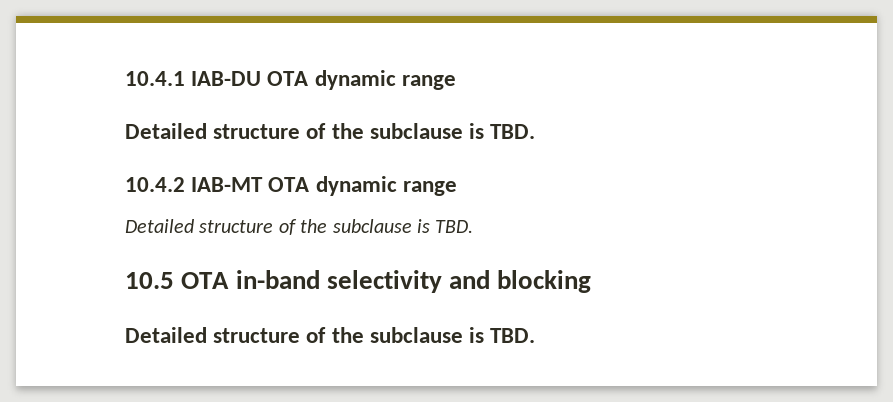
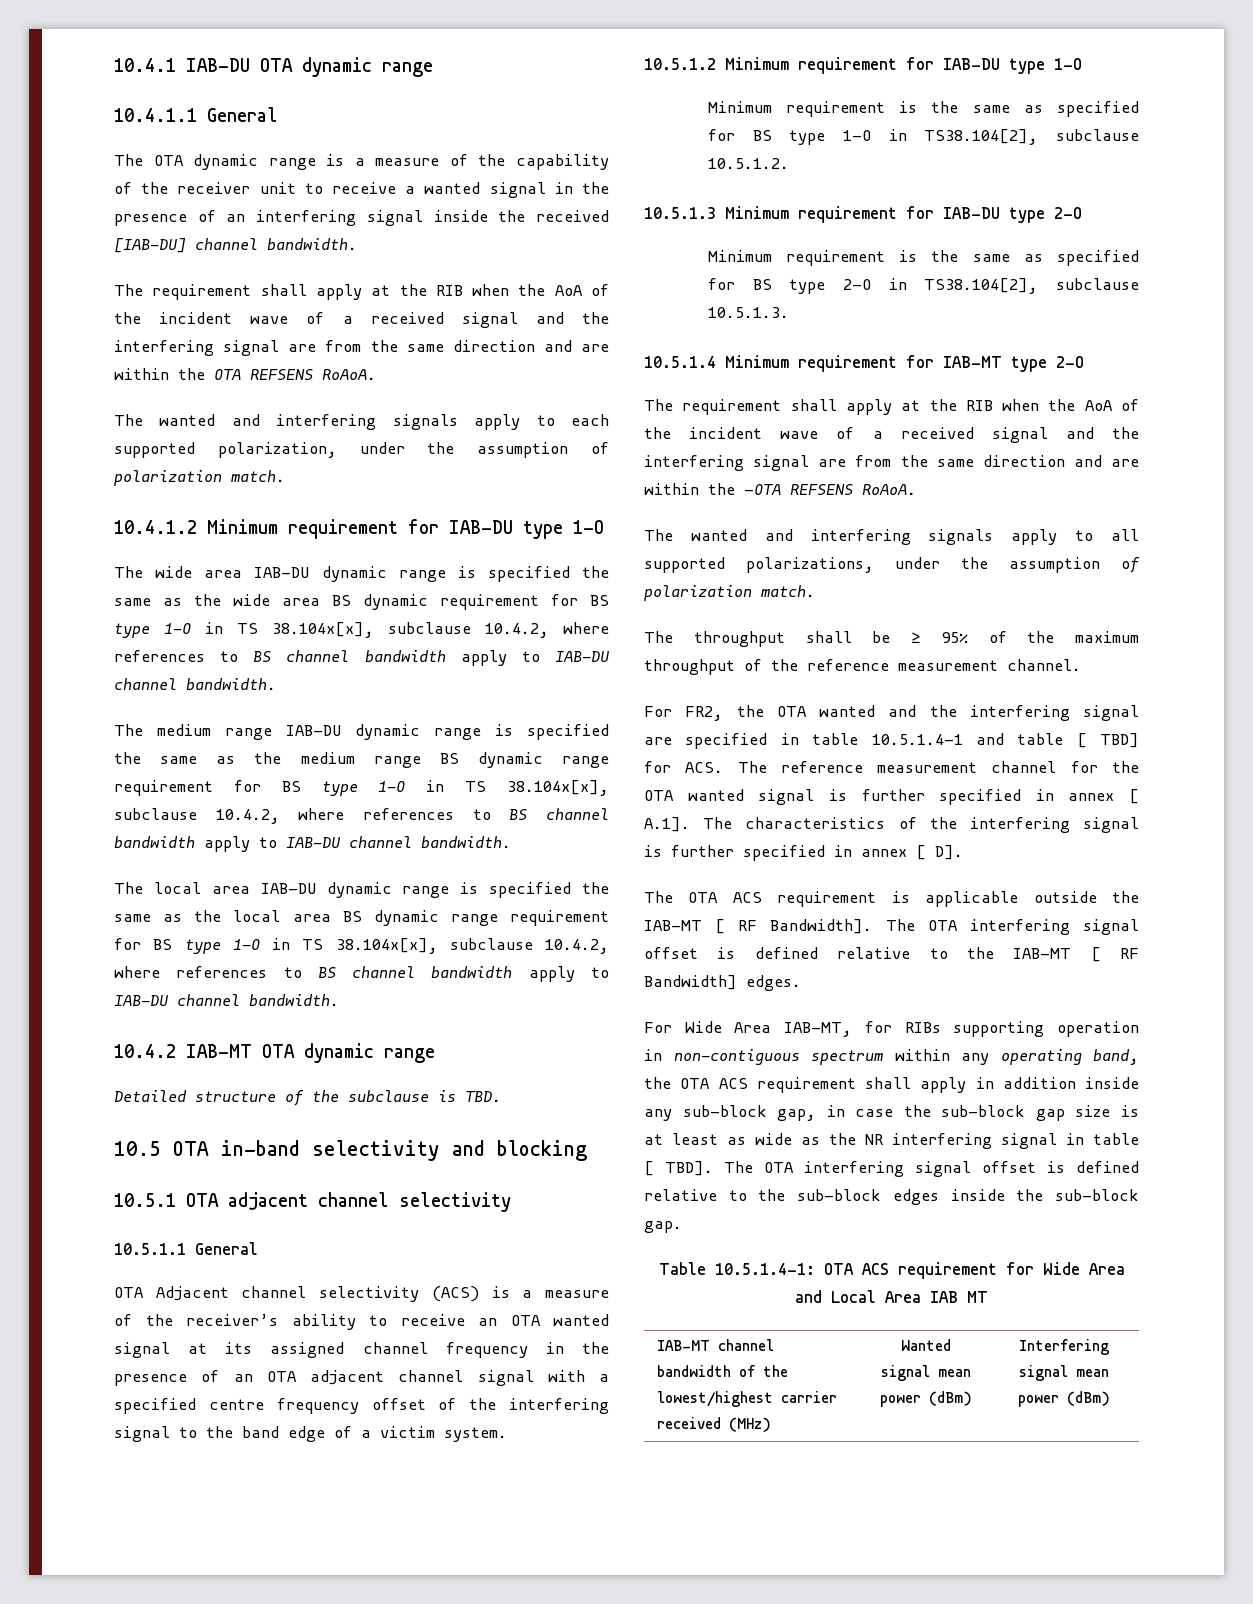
[125,123,536,139] Detailed structure of the subclause is TBD. -> [114,107,278,122] [114,154,609,170] [114,182,609,198] [114,210,609,226] [114,238,357,253] [114,284,610,300] [114,312,609,328] [114,340,609,356] [114,368,376,380] [114,414,609,430] [114,442,609,458] [114,470,285,486] [114,519,604,539] [114,566,609,582] [114,594,609,610] [114,622,609,638] [114,650,610,666] [114,678,276,690] [114,724,609,740] [114,752,609,768] [114,780,609,796] [114,808,609,824] [114,836,511,852] [114,882,609,898] [114,910,609,926] [114,938,609,954] [114,966,609,982] [114,994,339,1006] 10.4.1.1 General // The OTA dynamic range is a measure of the capability of the receiver unit to receive a wanted signal in the presence of an interfering signal inside the received [IAB-DU] channel bandwidth. // The requirement shall apply at the RIB when the AoA of the incident wave of a received signal and the interfering signal are from the same direction and are within the OTA REFSENS RoAoA. // The wanted and interfering signals apply to each supported polarization, under the assumption of polarization match. // 10.4.1.2 Minimum requirement for IAB-DU type 1-O // The wide area IAB-DU dynamic range is specified the same as the wide area BS dynamic requirement for BS type 1-O in TS 38.104x[x], subclause 10.4.2, where references to BS channel bandwidth apply to IAB-DU channel bandwidth. // The medium range IAB-DU dynamic range is specified the same as the medium range BS dynamic range requirement for BS type 1-O in TS 38.104x[x], subclause 10.4.2, where references to BS channel bandwidth apply to IAB-DU channel bandwidth. // The local area IAB-DU dynamic range is specified the same as the local area BS dynamic range requirement for BS type 1-O in TS 38.104x[x], subclause 10.4.2, where references to BS channel bandwidth apply to IAB-DU channel bandwidth.
[125,327,536,343] Detailed structure of the subclause is TBD. -> [114,1192,511,1212] [114,1242,258,1255] [114,1286,609,1302] [114,1314,609,1330] [114,1342,609,1358] [114,1370,609,1386] [114,1398,609,1414] [114,1426,507,1442] [644,57,1082,74] [707,101,1139,117] [707,129,1139,145] [707,158,789,169] [644,206,1082,223] [707,250,1139,266] [707,278,1139,294] [707,307,789,318] [644,355,1084,372] [644,399,1139,415] [644,427,1139,443] [644,455,1139,471] [644,483,916,495] [644,529,1139,545] [644,557,1140,573] [644,585,815,601] [644,631,1139,647] [644,659,1081,675] [644,705,1139,721] [644,733,1139,749] [644,761,1139,773] [644,789,1139,805] [644,817,1139,833] [644,845,963,861] [644,891,1139,907] [644,919,1139,935] [644,947,1139,962] [644,975,801,991] [644,1021,1139,1037] [644,1049,1139,1065] [644,1077,1139,1093] [644,1105,1139,1121] [644,1133,1139,1149] [644,1161,1139,1177] [644,1189,1139,1205] [644,1221,682,1233] [658,1262,1125,1279] [795,1290,988,1303] [656,1339,774,1351] [656,1365,788,1377] [656,1391,837,1407] [656,1417,771,1432] [900,1339,951,1351] [880,1365,971,1381] [879,1391,972,1407] [1019,1339,1109,1355] [1019,1365,1109,1381] [1018,1391,1110,1407] 10.5.1 OTA adjacent channel selectivity // 10.5.1.1 General // OTA Adjacent channel selectivity (ACS) is a measure of the receiver’s ability to receive an OTA wanted signal at its assigned channel frequency in the presence of an OTA adjacent channel signal with a specified centre frequency offset of the interfering signal to the band edge of a victim system. // 10.5.1.2 Minimum requirement for IAB-DU type 1-O // Minimum requirement is the same as specified for BS type 1-O in TS38.104[2], subclause 10.5.1.2. // 10.5.1.3 Minimum requirement for IAB-DU type 2-O // Minimum requirement is the same as specified for BS type 2-O in TS38.104[2], subclause 10.5.1.3. // 10.5.1.4 Minimum requirement for IAB-MT type 2-O // The requirement shall apply at the RIB when the AoA of the incident wave of a received signal and the interfering signal are from the same direction and are within the -OTA REFSENS RoAoA. // The wanted and interfering signals apply to all supported polarizations, under the assumption of polarization match. // The throughput shall be ≥ 95% of the maximum throughput of the reference measurement channel. // For FR2, the OTA wanted and the interfering signal are specified in table 10.5.1.4-1 and table [ TBD] for ACS. The reference measurement channel for the OTA wanted signal is further specified in annex [ A.1]. The characteristics of the interfering signal is further specified in annex [ D]. // The OTA ACS requirement is applicable outside the IAB-MT [ RF Bandwidth]. The OTA interfering signal offset is defined relative to the IAB-MT [ RF Bandwidth] edges. // For Wide Area IAB-MT, for RIBs supporting operation in non-contiguous spectrum within any operating band, the OTA ACS requirement shall apply in addition inside any sub-block gap, in case the sub-block gap size is at least as wide as the NR interfering signal in table [ TBD]. The OTA interfering signal offset is defined relative to the sub-block edges inside the sub-block gap. // Table 10.5.1.4-1: OTA ACS requirement for Wide Area and Local Area IAB MT // IAB-MT channel bandwidth of the lowest/highest carrier received (MHz) | Wanted signal mean power (dBm) | Interfering signal mean power (dBm)

